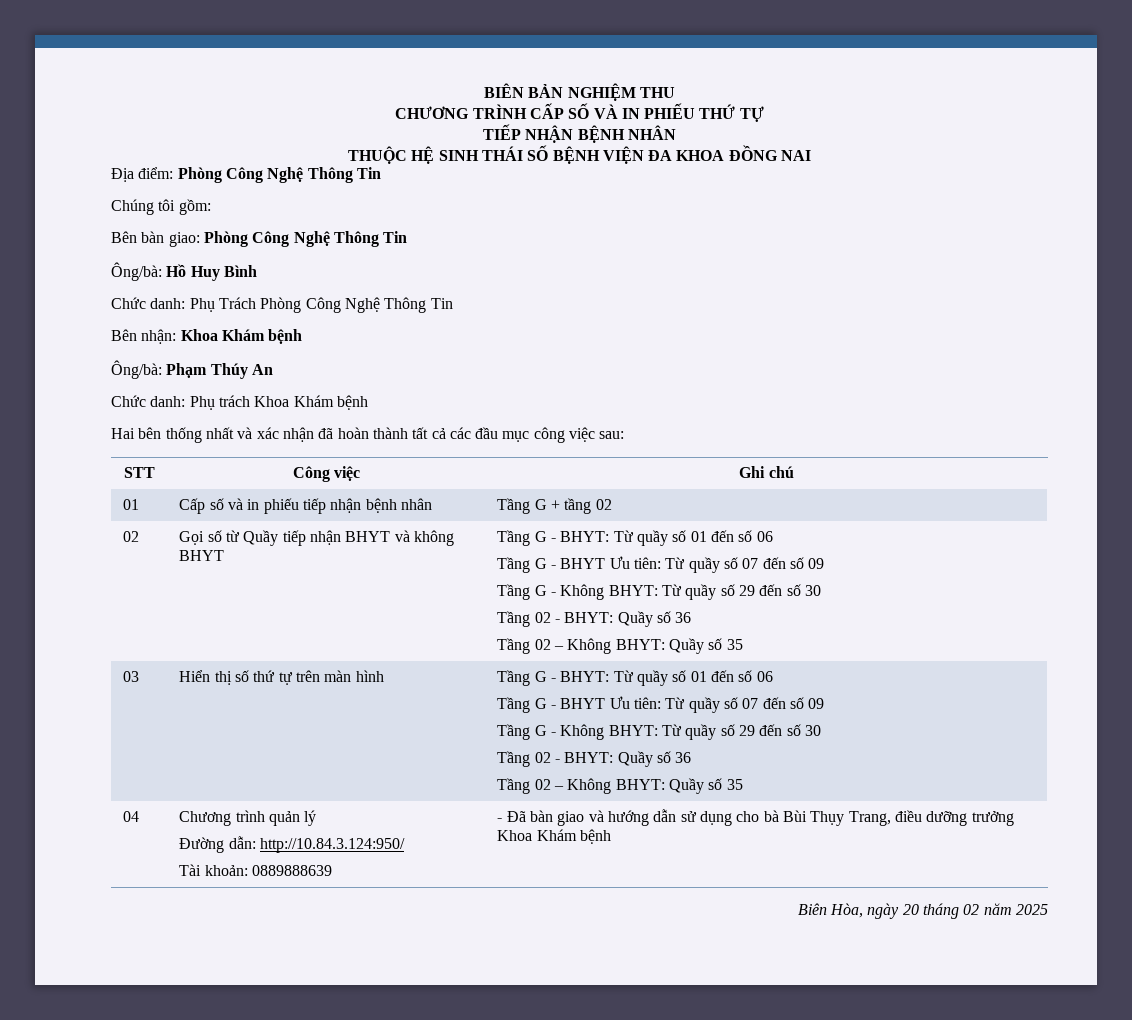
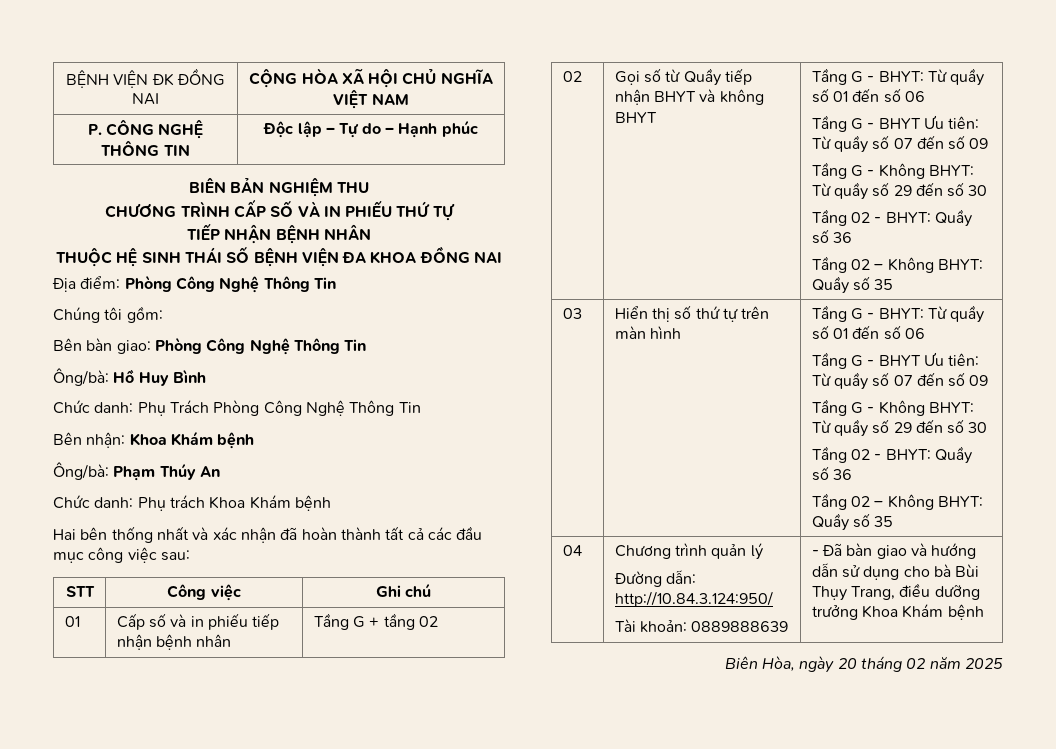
(484, 90) none -> [66,68,225,88] [132,93,159,105] [249,68,493,88] [333,90,409,109] [87,120,204,139] [101,141,190,156] [263,120,479,138] BỆNH VIỆN ĐK ĐỒNG NAI | CỘNG HÒA XÃ HỘI CHỦ NGHĨA VIỆT NAM // P. CÔNG NGHỆ THÔNG TIN | Độc lập – Tự do – Hạnh phúc //

